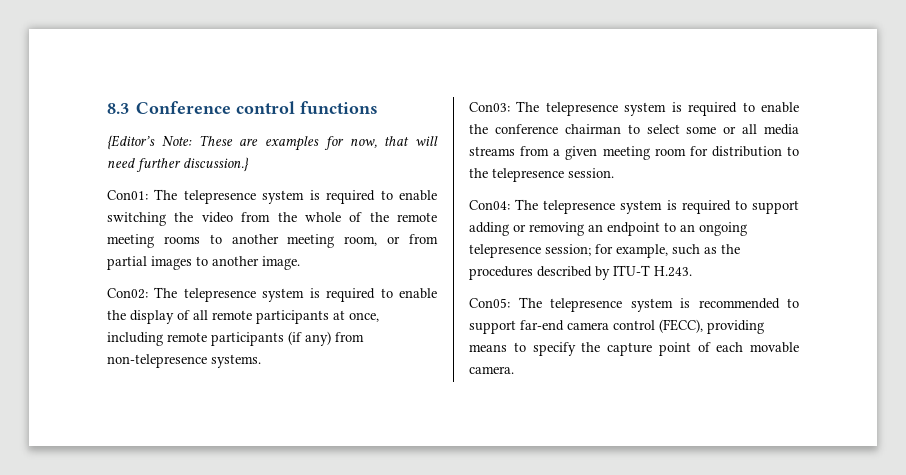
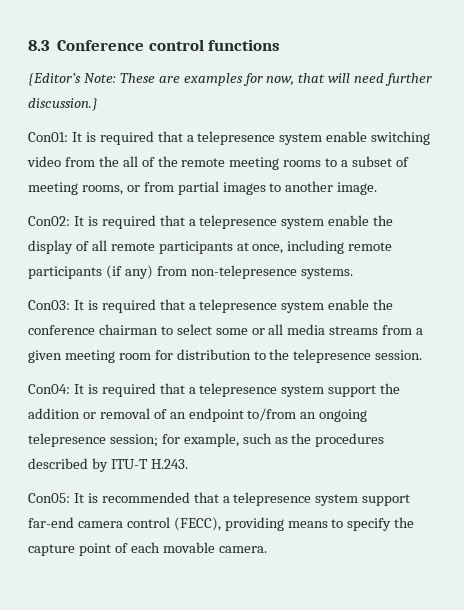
[154,189,393,204] The telepresence system is required to -> [71,131,323,145] It is required that a telepresence system
[174,212,194,222] the -> (431, 138) none
[304,212,341,222] whole -> [122,156,138,167] all
[231,234,378,248] another meeting room, -> [341,156,409,167] [28,182,123,195] a subset of meeting rooms,
[154,287,393,302] The telepresence system is required to -> [73,215,325,229] It is required that a telepresence system
[516,101,755,116] The telepresence system is required to -> [73,299,325,313] It is required that a telepresence system
[515,199,799,214] [469,222,584,236] The telepresence system is required to support adding or removing -> [73,383,401,397] [28,408,167,419] It is required that a telepresence system support the addition or removal of
[664,222,676,232] to -> [247,408,297,421] to/from
[518,297,799,312] The telepresence system is recommended to -> [73,492,359,506] It is recommended that a telepresence system

